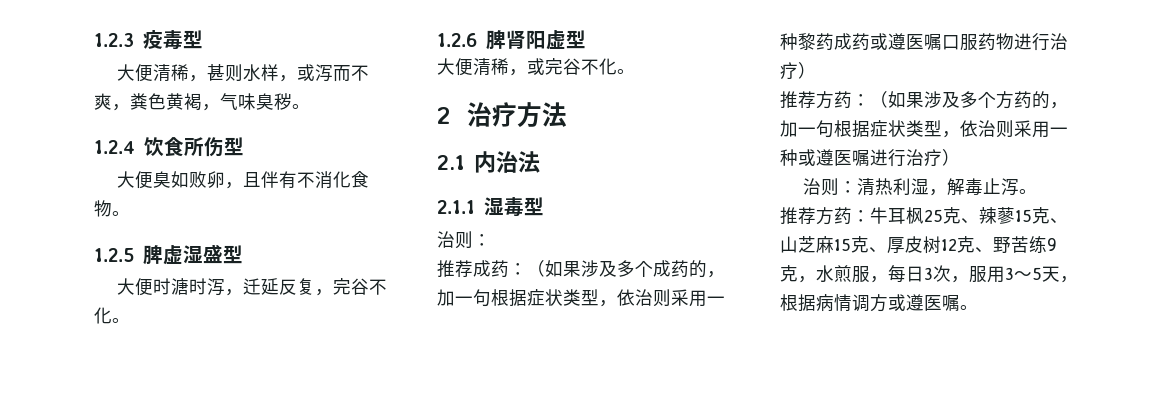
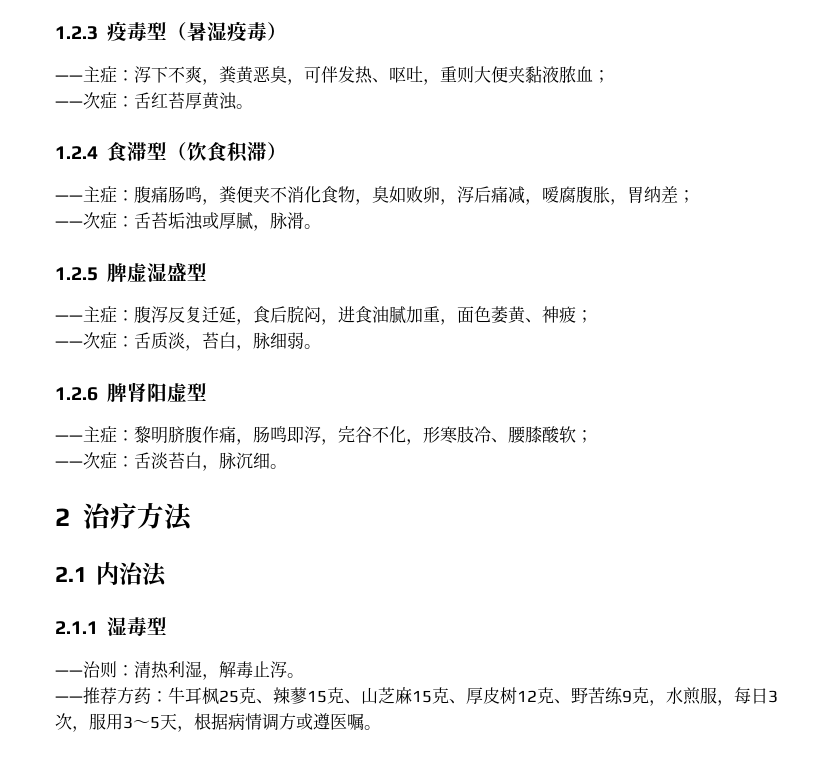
[116,64,369,82] [94,93,310,111] [94,137,244,157] [116,171,369,189] [94,200,130,217] [94,244,243,265] [116,278,387,296] [94,307,130,324] [437,30,586,50] [437,58,617,76] // 大便清稀，甚则水样，或泻而不爽，粪色黄褐，气味臭秽。 // 1.2.4饮食所伤型 // 大便臭如败卵，且伴有不消化食物。 // 1.2.5脾虚湿盛型 // 大便时溏时泻，迁延反复，完谷不化。 // 1.2.6脾肾阳虚型 // 大便清稀，或完谷不化 -> [166,22,287,41] [55,66,610,85] [55,92,253,110] [55,142,287,163] [55,186,695,205] [55,212,321,231] [55,262,207,282] [55,306,593,325] [55,332,321,351] [55,382,207,403] [55,426,593,445] [55,452,270,471] （暑湿疫毒） // ——主症：泻下不爽，粪黄恶臭，可伴发热、呕吐，重则大便夹黏液脓血； // ——次症：舌红苔厚黄浊。 // 1.2.4食滞型（饮食积滞） // ——主症：腹痛肠鸣，粪便夹不消化食物，臭如败卵，泻后痛减，嗳腐腹胀，胃纳差； // ——次症：舌苔垢浊或厚腻，脉滑。 // 1.2.5脾虚湿盛型 // ——主症：腹泻反复迁延，食后脘闷，进食油腻加重，面色萎黄、神疲； // ——次症：舌质淡，苔白，脉细弱。 // 1.2.6脾肾阳虚型 // ——主症：黎明脐腹作痛，肠鸣即泻，完谷不化，形寒肢冷、腰膝酸软； // ——次症：舌淡苔白，脉沉细
[437,231,491,249] [437,260,725,278] [437,289,725,307] [780,33,1068,51] [780,62,816,80] [780,91,1068,109] [780,120,1068,138] [780,149,960,167] 治则： // 推荐成药：（如果涉及多个成药的，加一句根据症状类型，依治则采用一种黎药成药或遵医嘱口服药物进行治疗） // 推荐方药：（如果涉及多个方药的，加一句根据症状类型，依治则采用一种或遵医嘱进行治疗） // -> [55,670,83,676] ——
(1037, 191) none -> [55,696,83,702] ——

